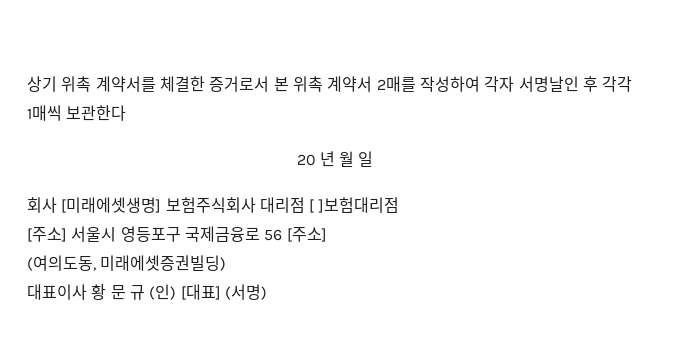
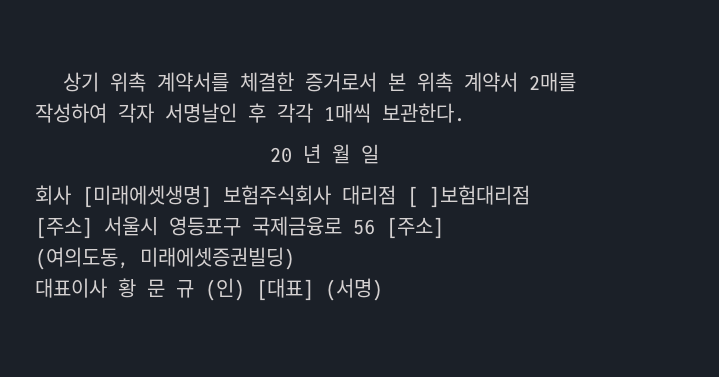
[66,105,127,121] 보관한다 -> [382,103,465,123] 보관한다.

